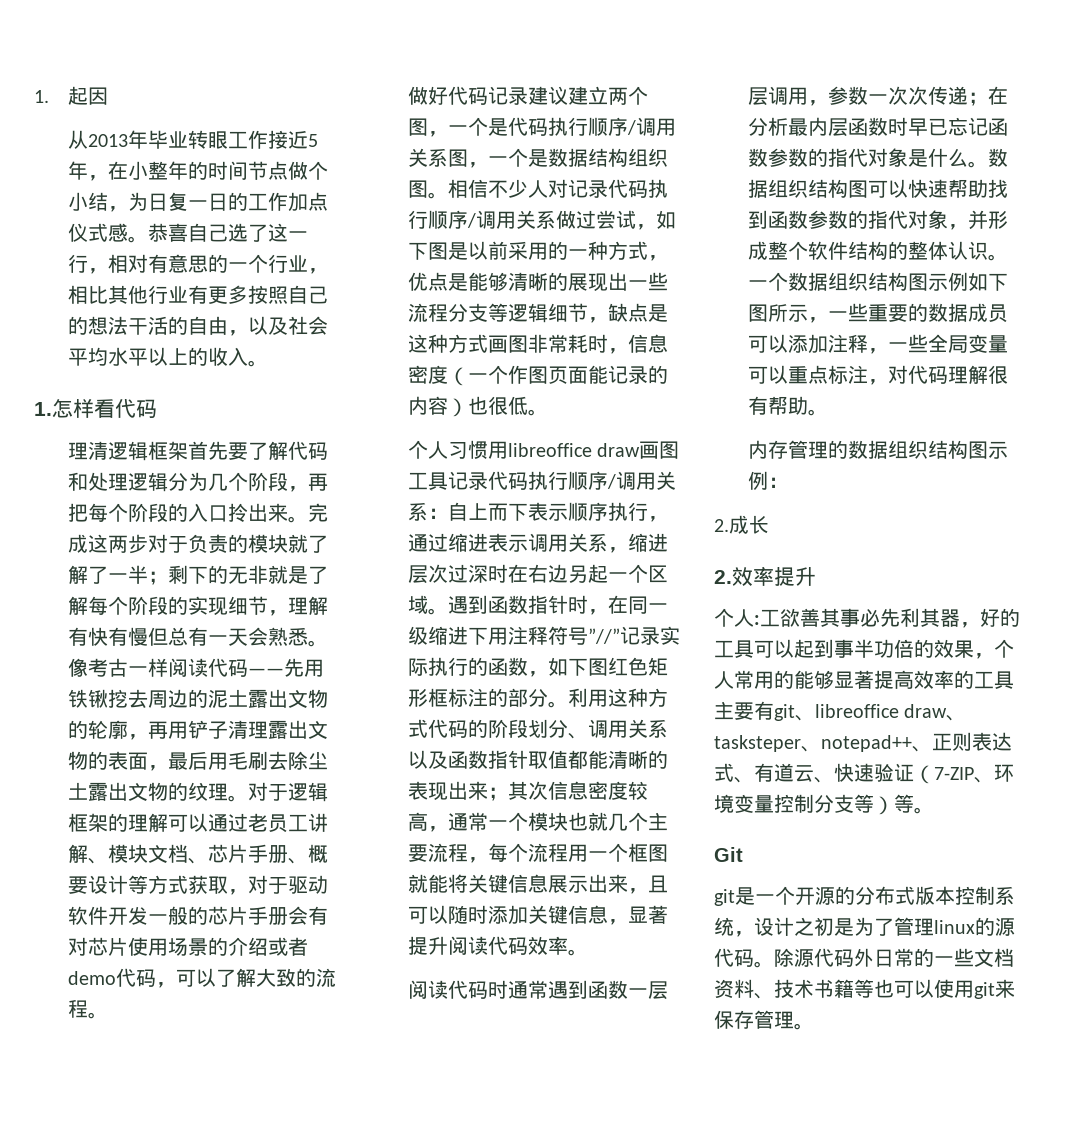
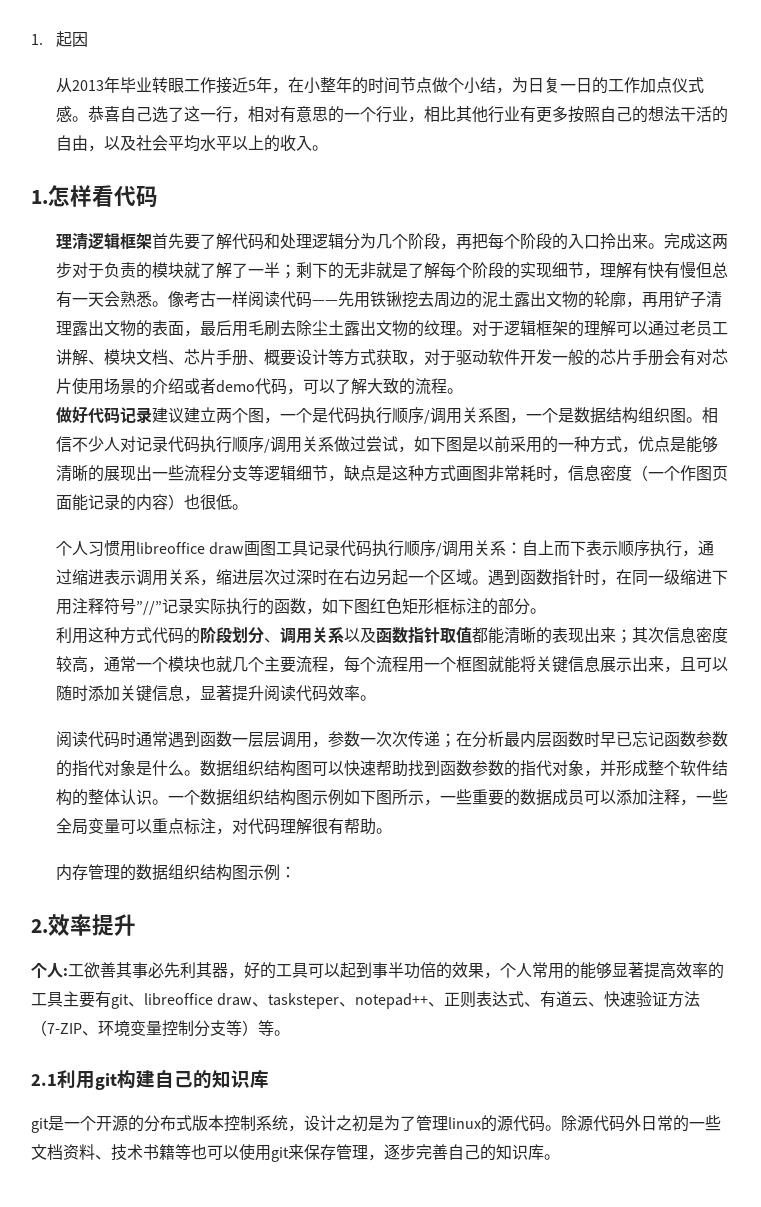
(568, 704) none -> (546, 611) //
[714,515,769,534] // 2.成长 -> (296, 872) none
(914, 772) none -> [668,991,701,1008] 方法
[714,847,743,862] Git -> [31,1070,269,1090] 2.1利用git构建自己的知识库
(794, 1020) none -> [368,1144,544,1161] ，逐步完善自己的知识库

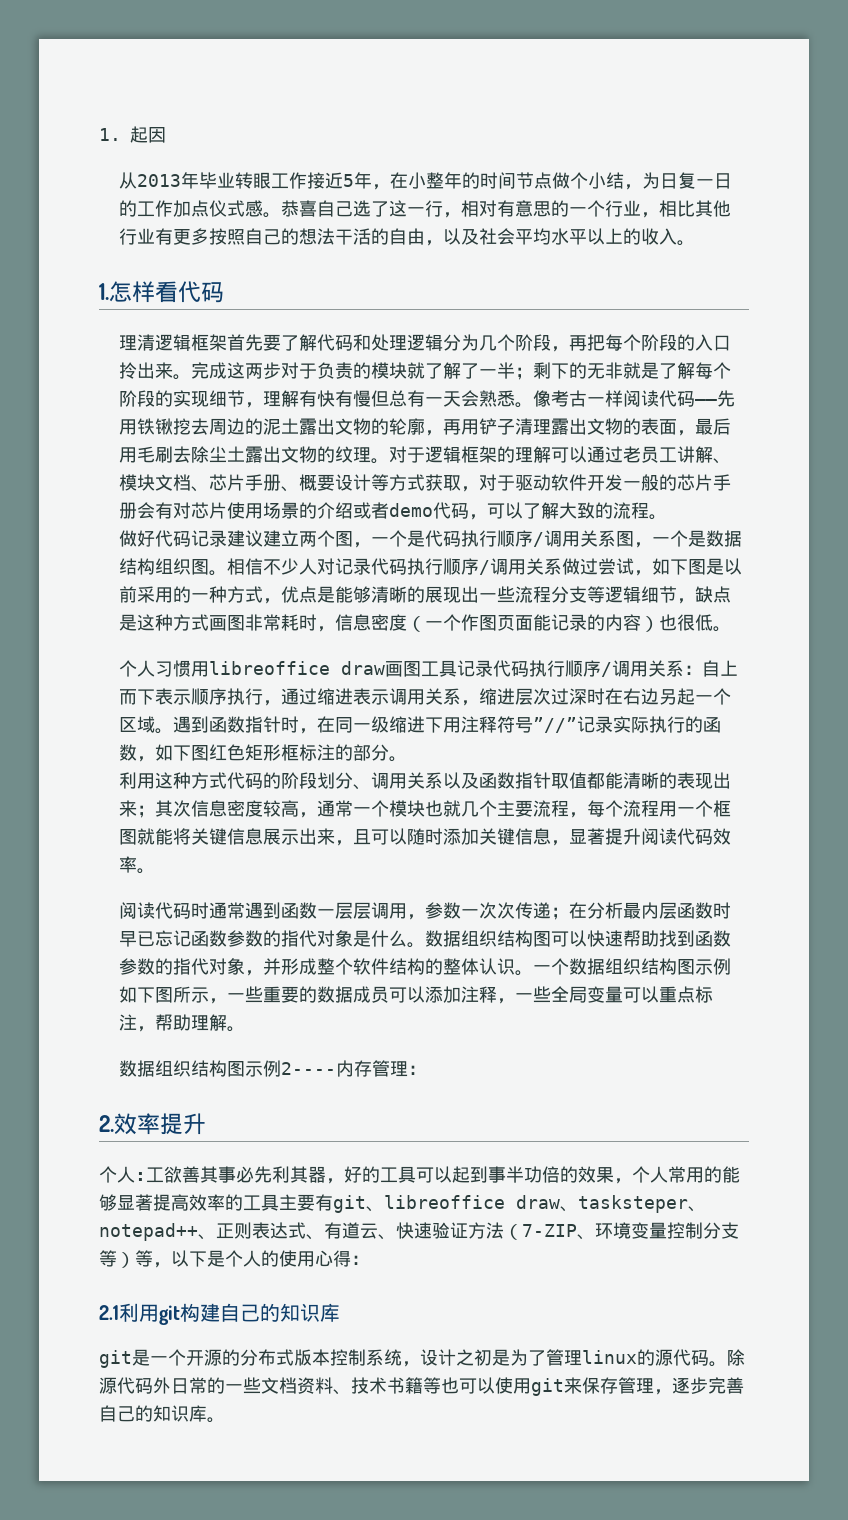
[231,818,392,835] [55,864,280,881] 对代码理解很有帮助。 // 内存管理的数据组织结构图示例 -> [155,1014,246,1032] [119,1060,409,1077] 帮助理解。 // 数据组织结构图示例2----内存管理
[274,1030,290,1036] 。 -> [153,1250,369,1268] ，以下是个人的使用心得：

